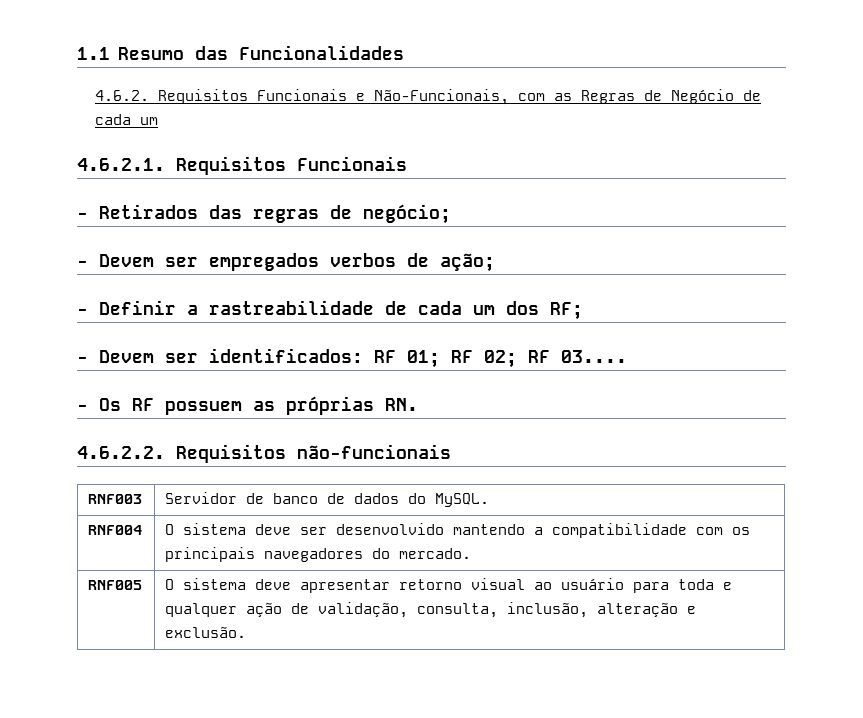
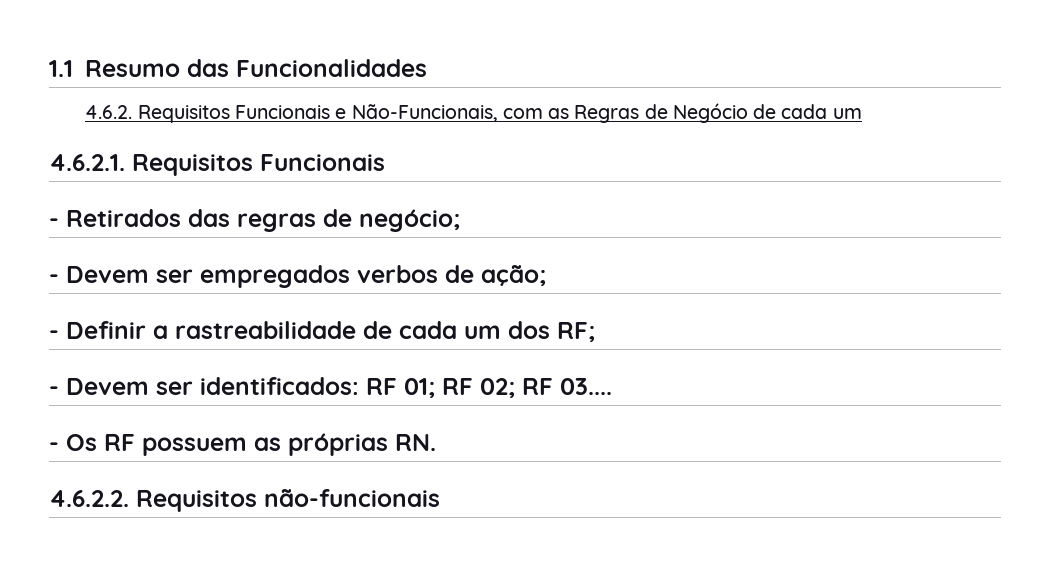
[88,494,143,504] [165,492,490,507] [88,525,143,535] [165,523,751,538] [165,547,472,562] [88,580,143,590] [165,578,733,593] [165,602,697,618] [165,627,247,638] // RNF003 | Servidor de banco de dados do MySQL. // RNF004 | O sistema deve ser desenvolvido mantendo a compatibilidade com os principais navegadores do mercado. // RNF005 | O sistema deve apresentar retorno visual ao usuário para toda e qualquer ação de validação, consulta, inclusão, alteração e exclusão. -> (440, 498) none

